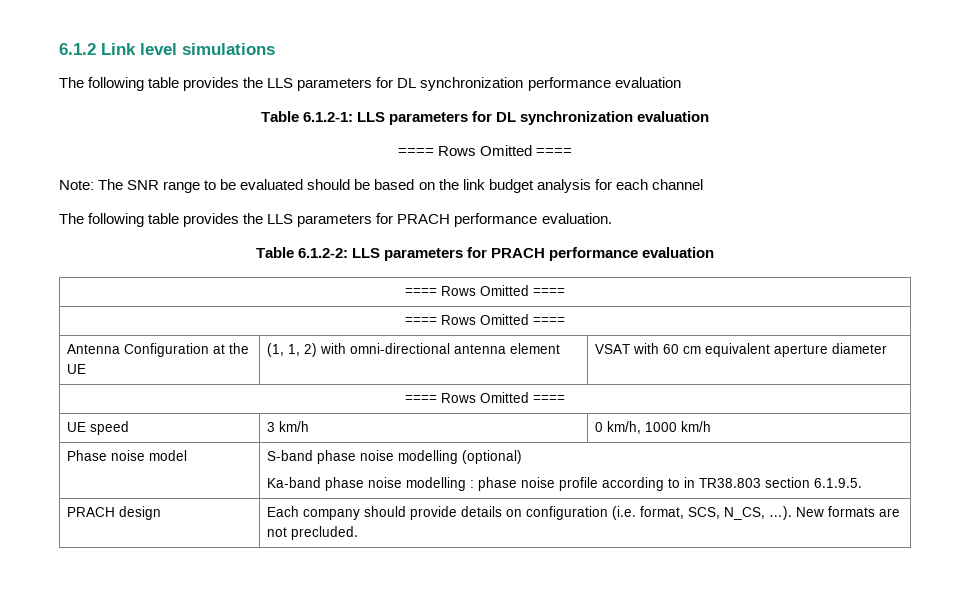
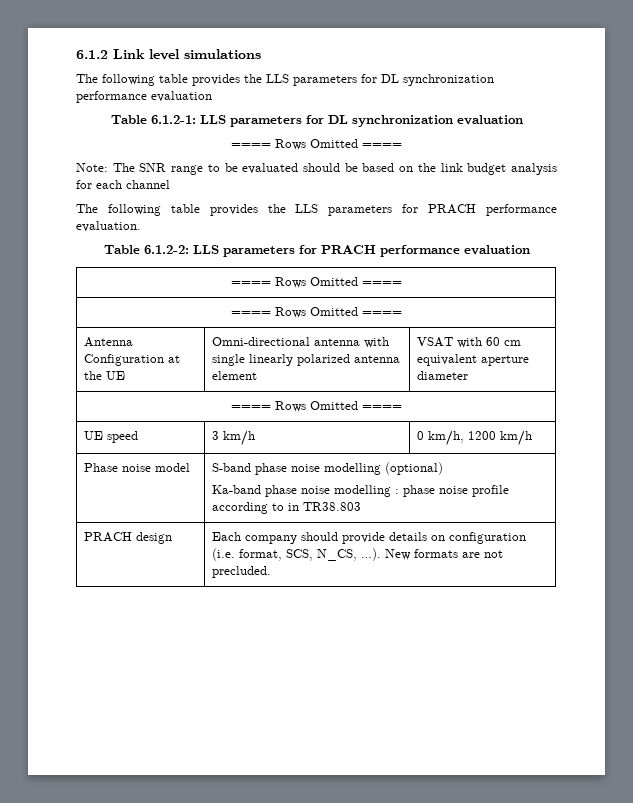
[266,343,450,357] (1, 1, 2) with omni-directional -> [211,337,389,348] [211,354,350,366] Omni-directional antenna with single linearly polarized
[644,422,677,432] 1000 -> [467,431,496,440] 1200
[764,477,862,488] section 6.1.9.5. -> (361, 506) none

